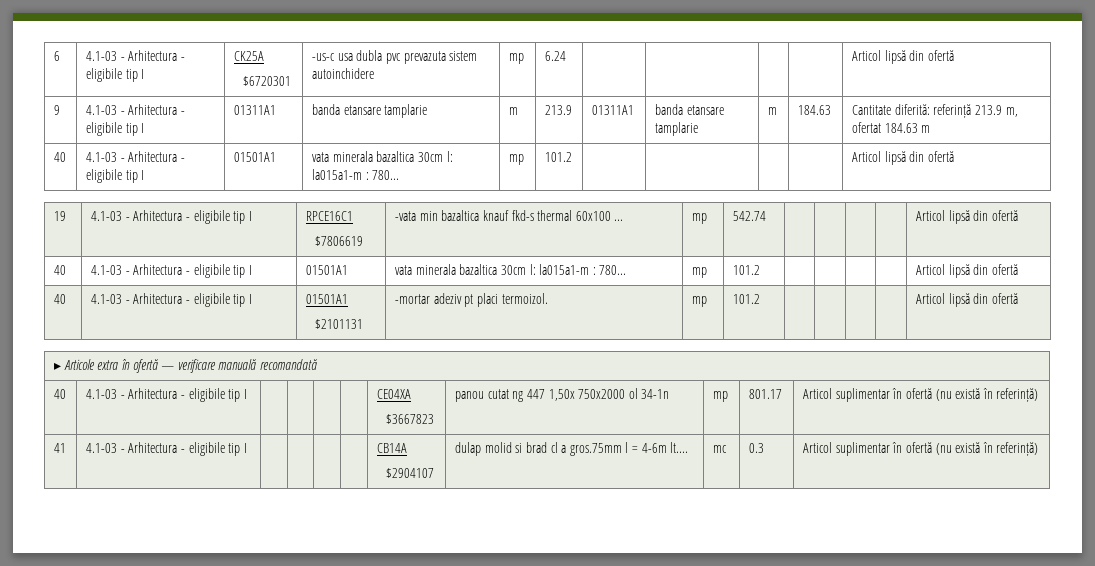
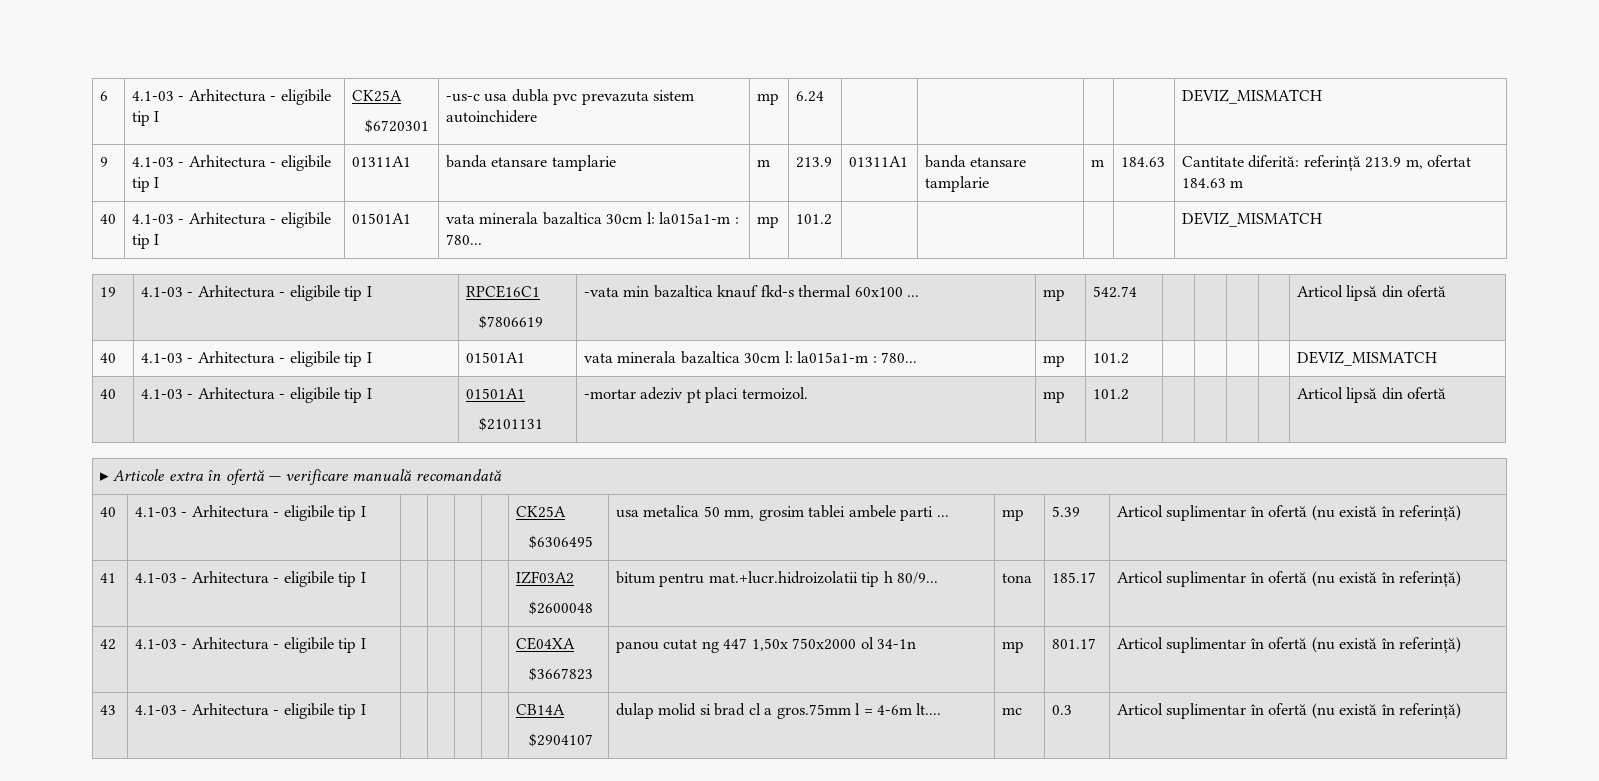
[851,50,954,64] Articol lipsă din ofertă -> [1181,89,1322,104] DEVIZ_MISMATCH
[851,151,954,165] Articol lipsă din ofertă -> [1181,212,1322,227] DEVIZ_MISMATCH
[915,264,1018,278] Articol lipsă din ofertă -> [1296,351,1437,366] DEVIZ_MISMATCH
(247, 394) none -> [515,506,566,518] [528,535,593,549] [615,505,949,521] [1001,509,1024,521] [1051,506,1080,517] [1116,505,1462,521] [99,573,116,583] [134,571,366,587] [515,571,574,584] [528,601,593,615] [615,571,939,587] [1001,573,1032,583] [1051,572,1096,583] [1116,571,1462,587] [99,639,116,650] [134,637,366,653] | CK25A // $6306495 | usa metalica 50 mm, grosim tablei ambele parti ... | mp | 5.39 | Articol suplimentar în ofertă (nu există în referință) // 41 | 4.1-03 - Arhitectura - eligibile tip I | | | | | IZF03A2 // $2600048 | bitum pentru mat.+lucr.hidroizolatii tip h 80/9... | tona | 185.17 | Articol suplimentar în ofertă (nu există în referință) // 42 | 4.1-03 - Arhitectura - eligibile tip I | | | |
[53,443,66,453] 41 -> [99,705,116,715] 43

